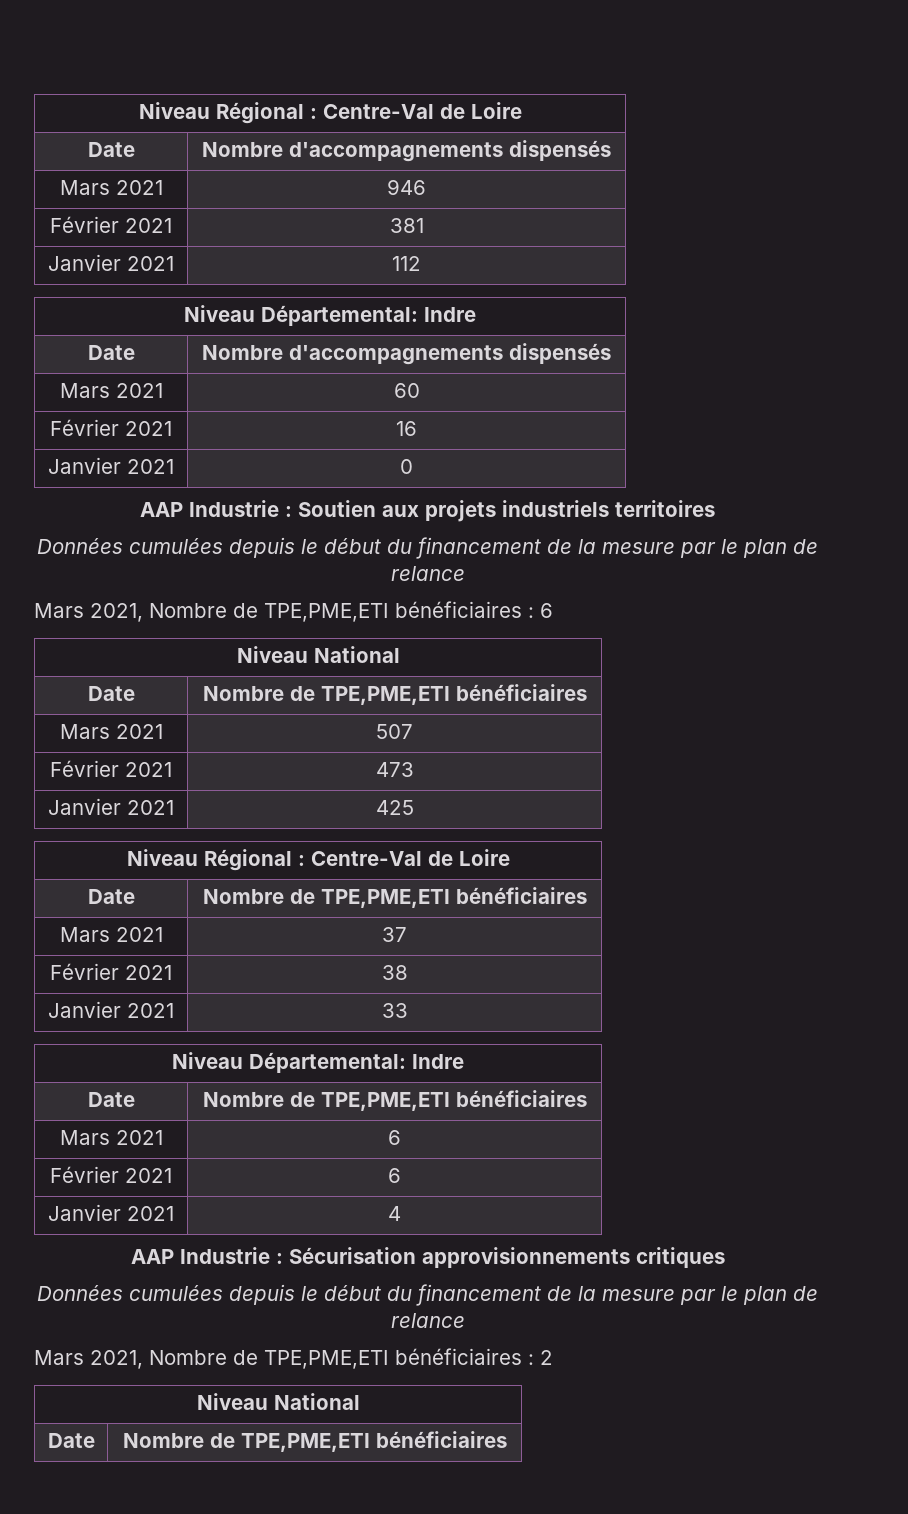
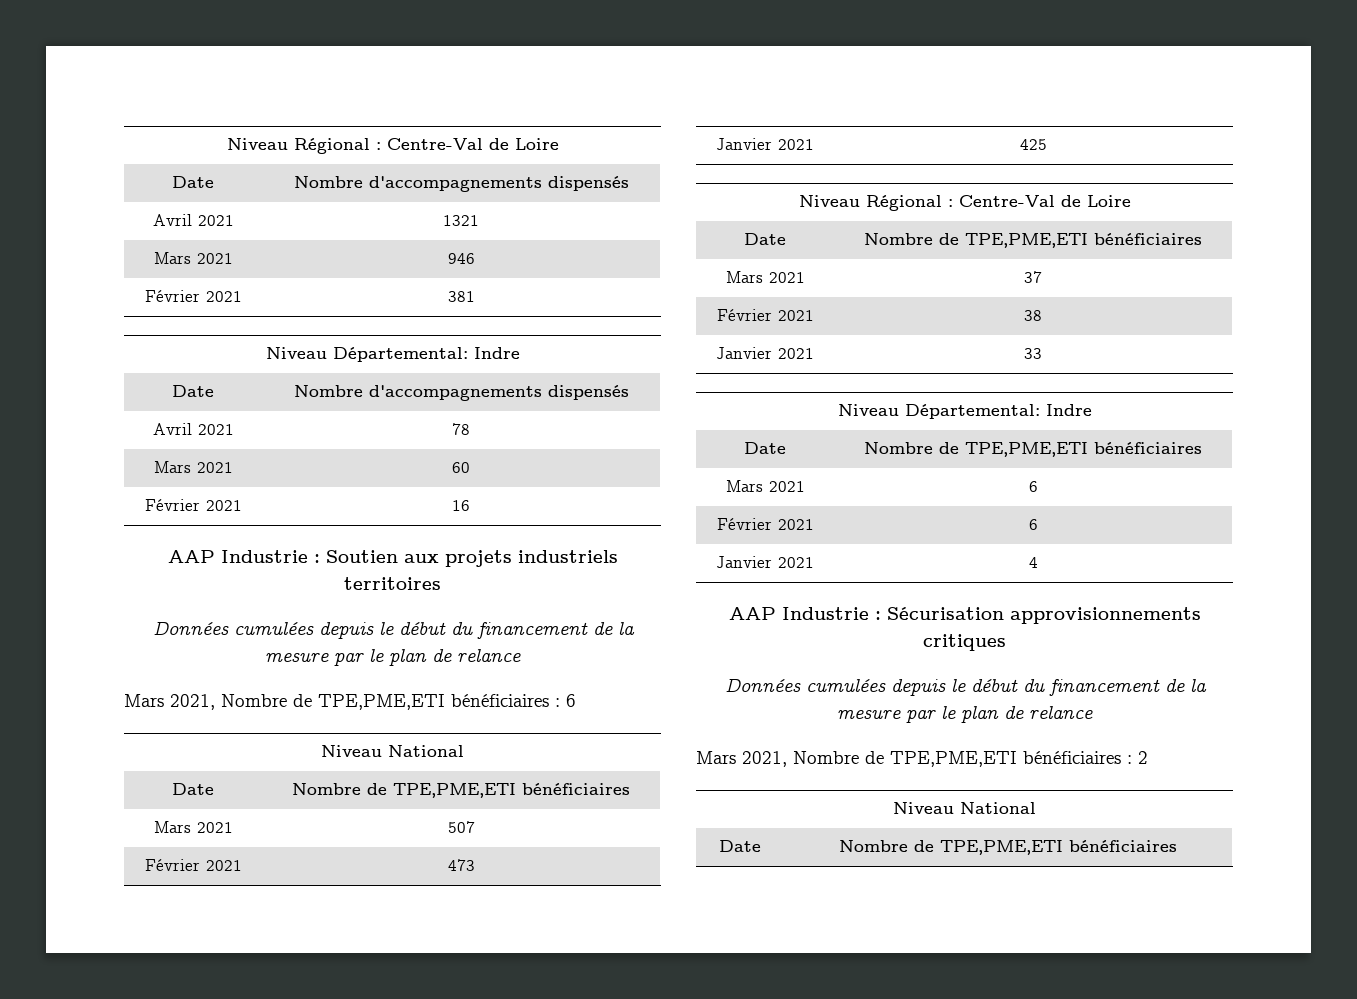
(611, 150) none -> [152,214,234,226] [443,215,479,226] // Avril 2021 | 1321
[48,254,174,271] [392,256,421,271] // Janvier 2021 | 112 -> (475, 296) none
(611, 353) none -> [152,423,234,435] [452,423,470,435] // Avril 2021 | 78
[48,457,174,474] [400,459,413,474] // Janvier 2021 | 0 -> (470, 505) none

